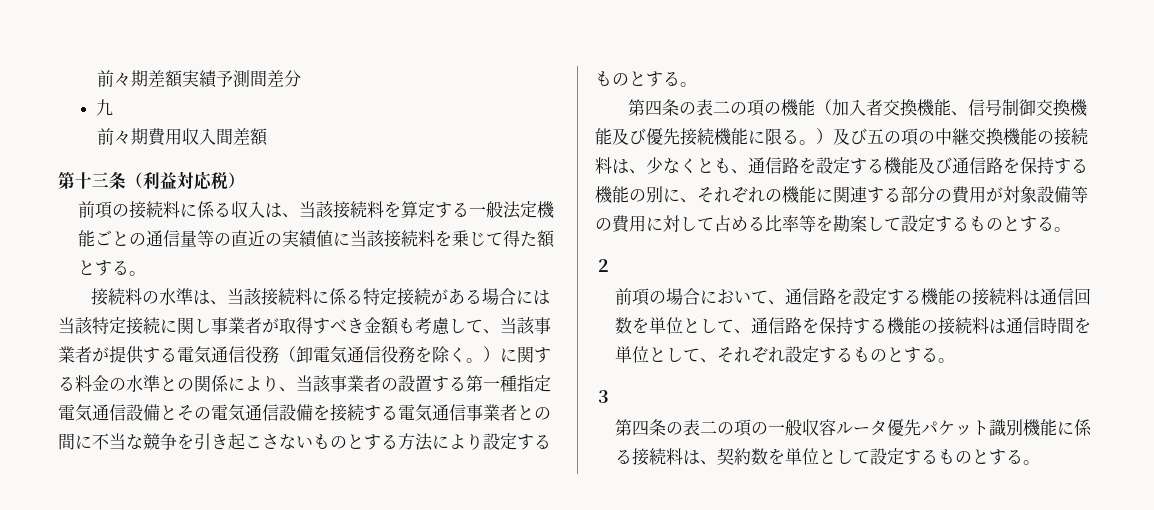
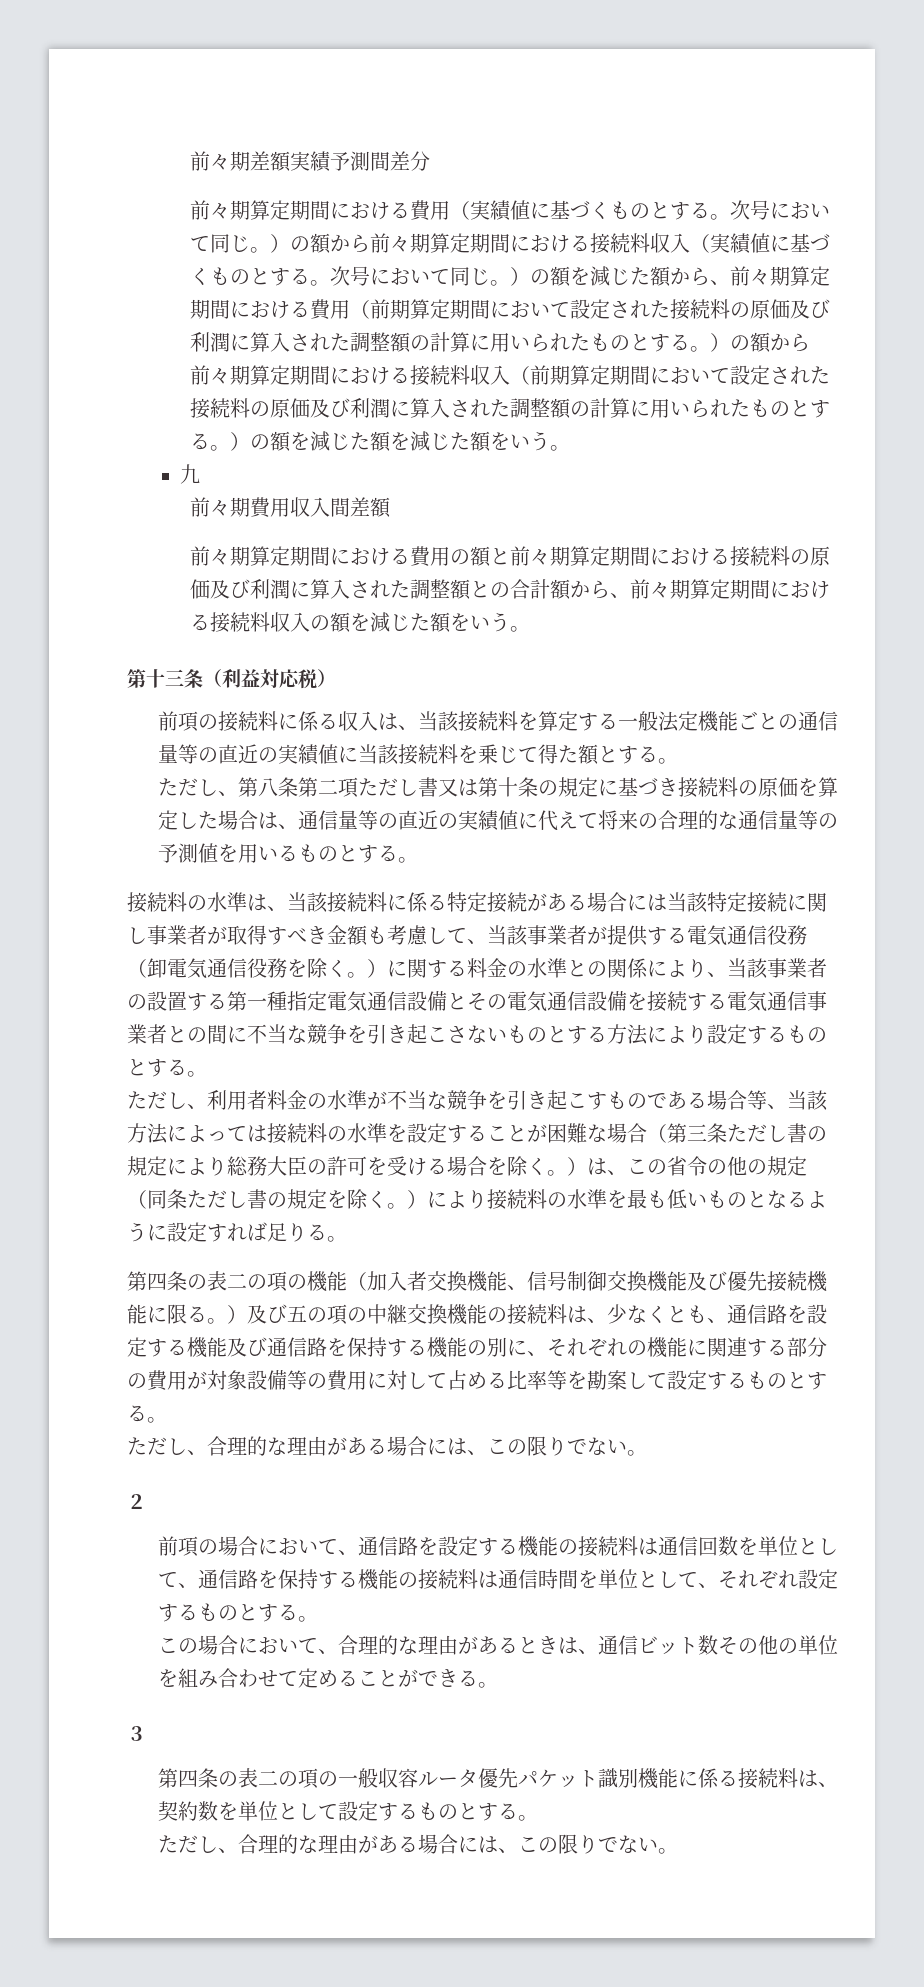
(302, 78) none -> [189,200,830,221] [189,233,830,254] [189,266,830,287] [189,299,830,320] [189,332,810,353] [189,365,830,386] [189,398,830,419] [189,431,570,452] // 前々期算定期間における費用（実績値に基づくものとする。次号において同じ。）の額から前々期算定期間における接続料収入（実績値に基づくものとする。次号において同じ。）の額を減じた額から、前々期算定期間における費用（前期算定期間において設定された接続料の原価及び利潤に算入された調整額の計算に用いられたものとする。）の額から前々期算定期間における接続料収入（前期算定期間において設定された接続料の原価及び利潤に算入された調整額の計算に用いられたものとする。）の額を減じた額を減じた額をいう。
(269, 137) none -> [189,546,830,567] [189,579,830,600] [189,612,530,633] // 前々期算定期間における費用の額と前々期算定期間における接続料の原価及び利潤に算入された調整額との合計額から、前々期算定期間における接続料収入の額を減じた額をいう。
(146, 273) none -> [158,777,839,798] [158,810,839,831] [158,843,419,863] // ただし、第八条第二項ただし書又は第十条の規定に基づき接続料の原価を算定した場合は、通信量等の直近の実績値に代えて将来の合理的な通信量等の予測値を用いるものとする。
(697, 84) none -> [127,1090,828,1111] [127,1123,827,1144] [127,1156,807,1176] [127,1189,827,1210] [127,1222,347,1242] // ただし、利用者料金の水準が不当な競争を引き起こすものである場合等、当該方法によっては接続料の水準を設定することが困難な場合（第三条ただし書の規定により総務大臣の許可を受ける場合を除く。）は、この省令の他の規定（同条ただし書の規定を除く。）により接続料の水準を最も低いものとなるように設定すれば足りる。
(1071, 229) none -> [127,1436,647,1456] // ただし、合理的な理由がある場合には、この限りでない。
(955, 360) none -> [158,1635,839,1655] [158,1668,499,1688] // この場合において、合理的な理由があるときは、通信ビット数その他の単位を組み合わせて定めることができる。
(1040, 462) none -> [158,1834,679,1854] // ただし、合理的な理由がある場合には、この限りでない。

